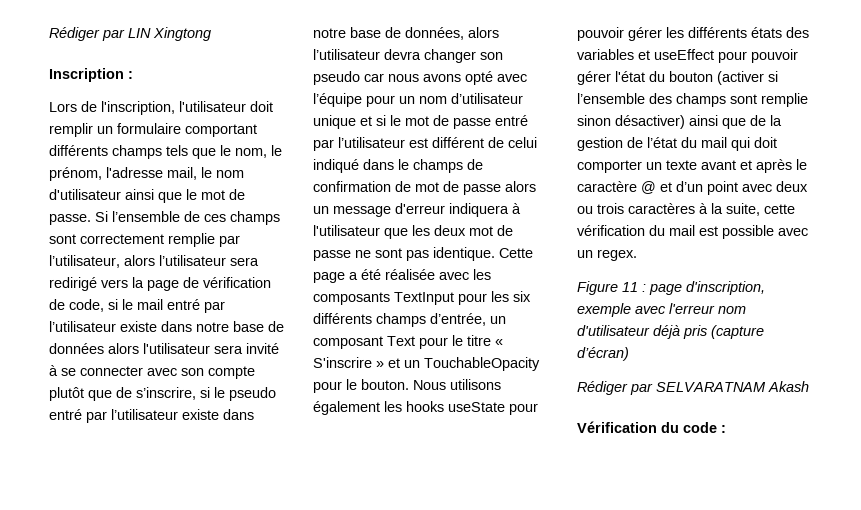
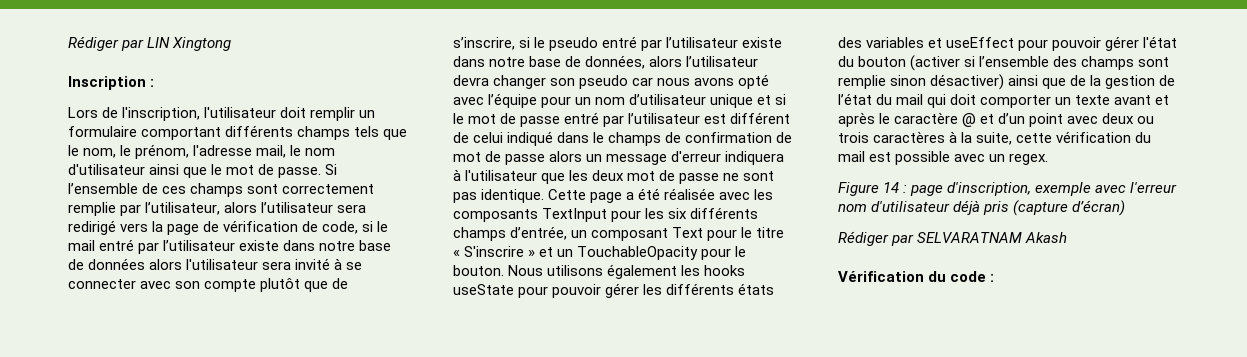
[622,282,638,292] 11 -> [883,182,900,193] 14

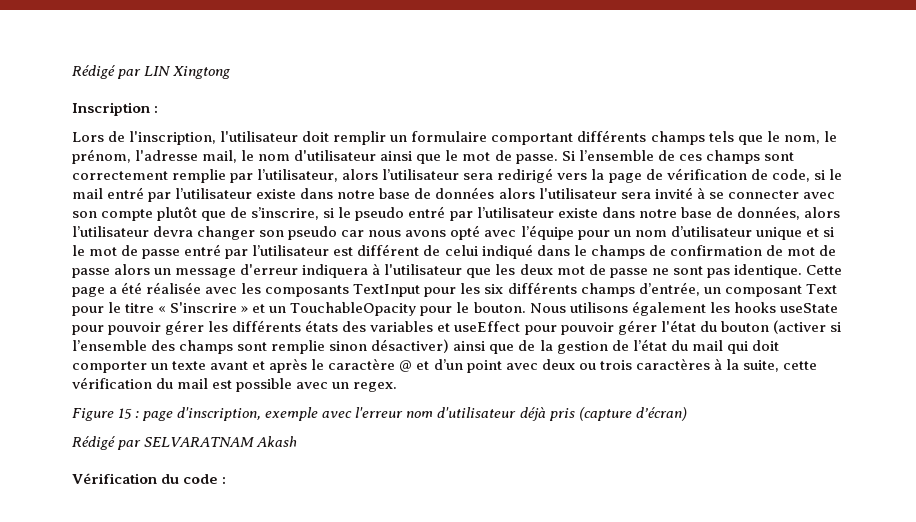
[68,36,119,51] Rédiger -> [72,65,115,79] Rédigé
[883,182,900,193] 14 -> [118,408,133,419] 15
[838,231,889,246] Rédiger -> [72,436,115,450] Rédigé

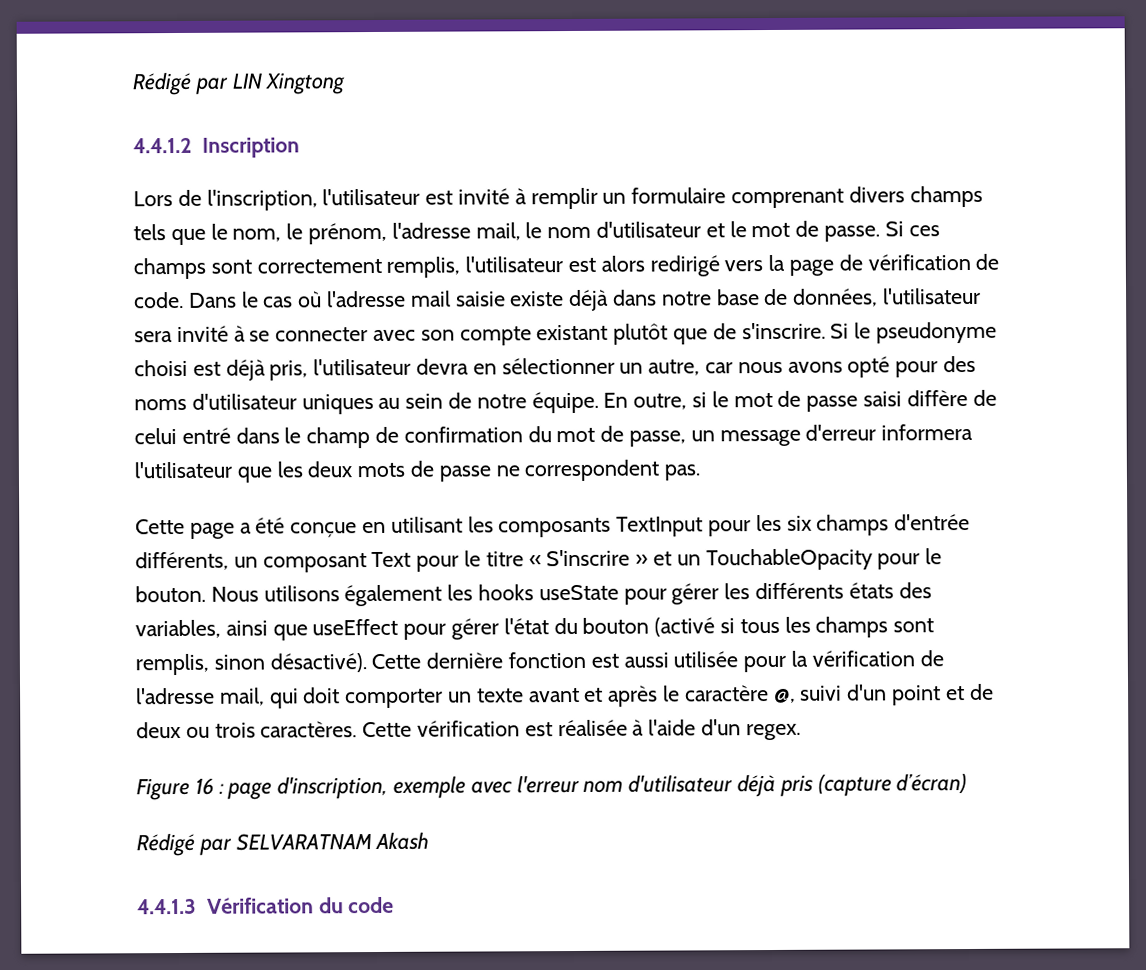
(231, 72) none -> [133,137,192,154] 4.4.1.2
[154,106,159,113] : -> (300, 147) none
[302,131,330,142] doit -> [425,188,527,205] est invité à
[491,130,647,145] comportant différents -> [731,186,905,209] comprenant divers
[380,151,442,164] ainsi que -> [705,223,725,238] et
[578,150,675,161] l’ensemble de -> (904, 229) none
[172,169,494,183] remplie par l’utilisateur, alors l’utilisateur sera -> [386,255,645,278] remplis, l'utilisateur est alors
[771,169,842,182] [72,187,535,202] code, si le mail entré par l’utilisateur existe dans notre base de données alors -> [134,288,879,312] code. Dans le cas où l'adresse mail saisie existe déjà dans notre base de données,
(154, 215) none -> [536,324,609,341] existant
[251,206,840,221] [72,225,819,240] s’inscrire, si le pseudo entré par l’utilisateur existe dans notre base de données, alors l’utilisateur devra changer son pseudo car nous avons opté avec l’équipe pour un nom d’utilisateur unique et -> [741,321,998,344] [134,355,977,381] [134,391,688,415] s'inscrire. Si le pseudonyme choisi est déjà pris, l'utilisateur devra en sélectionner un autre, car nous avons opté pour des noms d'utilisateur uniques au sein de notre équipe. En outre,
[184,244,420,259] entré par l’utilisateur est différent -> [863,390,968,407] saisi diffère
[481,244,533,259] indiqué -> [181,427,231,444] entré
[590,245,645,259] champs -> [306,427,371,449] champ
[765,245,836,256] [72,264,151,278] de mot de passe alors -> [527,425,687,447] du mot de passe,
[302,263,381,278] indiquera à -> [881,423,974,441] informera
[556,266,585,275] mot -> [357,462,406,478] mots
[672,264,802,278] sont pas identique. -> [524,459,701,482] correspondent pas. //
[146,282,238,294] réalisée avec -> [290,516,463,538] conçue en utilisant
[507,282,700,297] différents champs d’entrée, -> [816,513,971,536] [135,551,229,571] champs d'entrée différents,
[108,322,162,335] pouvoir -> (667, 596) none
[370,321,451,332] variables et -> [135,619,308,641] variables, ainsi que
[560,322,614,335] pouvoir -> (447, 631) none
[772,320,841,334] [72,339,723,354] (activer si l’ensemble des champs sont remplie sinon désactiver) ainsi que de la gestion de l’état du mail -> [654,616,935,638] [135,650,944,676] [136,687,265,706] (activé si tous les champs sont remplis, sinon désactivé). Cette dernière fonction est aussi utilisée pour la vérification de l'adresse mail,
[399,358,817,373] [72,377,350,392] @ et d’un point avec deux ou trois caractères à la suite, cette vérification du mail est possible avec un -> [773,683,994,706] [136,719,742,739] @, suivi d'un point et de deux ou trois caractères. Cette vérification est réalisée à l'aide d'un
[118,408,133,419] 15 -> [194,777,214,795] 16
(298, 441) none -> [137,898,197,915] 4.4.1.3
[222,477,227,484] : -> (395, 905) none

